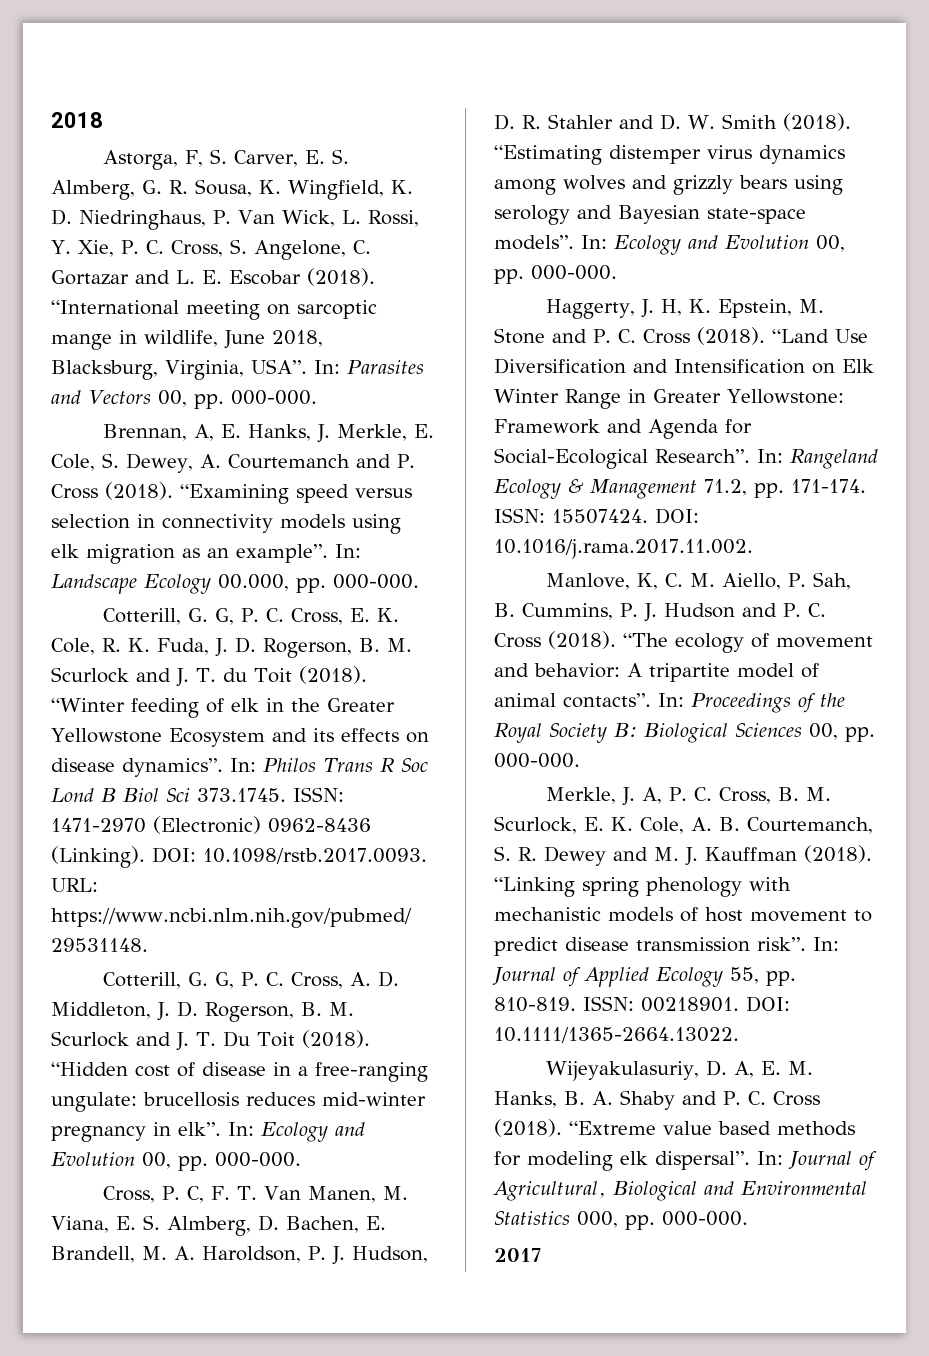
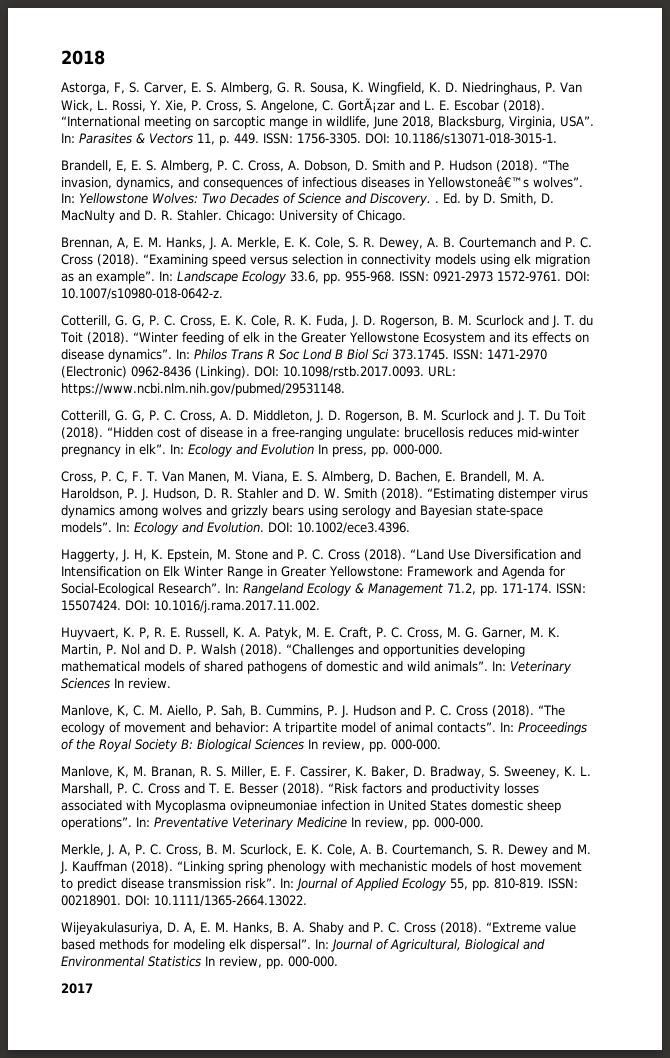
[145,240,164,254] C. -> (202, 105) none
[51,270,129,285] Gortazar -> [337,98,395,113] GortÃ¡zar
[51,390,317,409] and Vectors 00, pp. 000-000. -> [136,133,557,146] [61,160,569,173] [61,176,583,190] [61,193,554,206] [61,210,406,223] & Vectors 11, p. 449. ISSN: 1756-3305. DOI: 10.1186/s13071-018-3015-1. // Brandell, E, E. S. Almberg, P. C. Cross, A. Dobson, D. Smith and P. Hudson (2018). “The invasion, dynamics, and consequences of infectious diseases in Yellowstoneâ€™s wolves”. In: Yellowstone Wolves: Two Decades of Science and Discovery. . Ed. by D. Smith, D. MacNulty and D. R. Stahler. Chicago: University of Chicago.
(242, 431) none -> [148,237,162,247] M.
(331, 433) none -> [221,237,233,247] A.
(435, 431) none -> [299,237,311,247] K.
(119, 460) none -> [363,237,375,247] R.
(221, 461) none -> [443,237,455,247] B.
(415, 461) none -> [579,237,592,248] C.
[218,574,419,593] 00.000, pp. 000-000. -> [290,271,590,284] [61,288,223,300] 33.6, pp. 955-968. ISSN: 0921-2973 1572-9761. DOI: 10.1007/s10980-018-0642-z.
[142,1152,171,1169] 00, -> [318,444,367,457] In press,
[725,235,845,252] [494,265,617,284] Evolution 00, pp. 000-000. -> [207,522,410,534] Evolution. DOI: 10.1002/ece3.4396.
(753, 549) none -> [61,627,560,640] [61,644,525,657] [61,661,572,674] [61,678,171,689] // Huyvaert, K. P, R. E. Russell, K. A. Patyk, M. E. Craft, P. C. Cross, M. G. Garner, M. K. Martin, P. Nol and D. P. Walsh (2018). “Challenges and opportunities developing mathematical models of shared pathogens of domestic and wild animals”. In: Veterinary Sciences In review.
[809,723,838,740] 00, -> [308,739,441,752] [61,766,591,779] [61,783,539,796] [61,800,561,813] [61,817,408,830] In review, pp. 000-000. // Manlove, K, M. Branan, R. S. Miller, E. F. Cassirer, K. Baker, D. Bradway, S. Sweeney, K. L. Marshall, P. C. Cross and T. E. Besser (2018). “Risk factors and productivity losses associated with Mycoplasma ovipneumoniae infection in United States domestic sheep operations”. In: Preventative Veterinary Medicine In review,
[546,1061,700,1081] Wijeyakulasuriy, -> [61,922,163,935] Wijeyakulasuriya,
[577,1211,618,1228] 000, -> [205,956,262,968] In review,

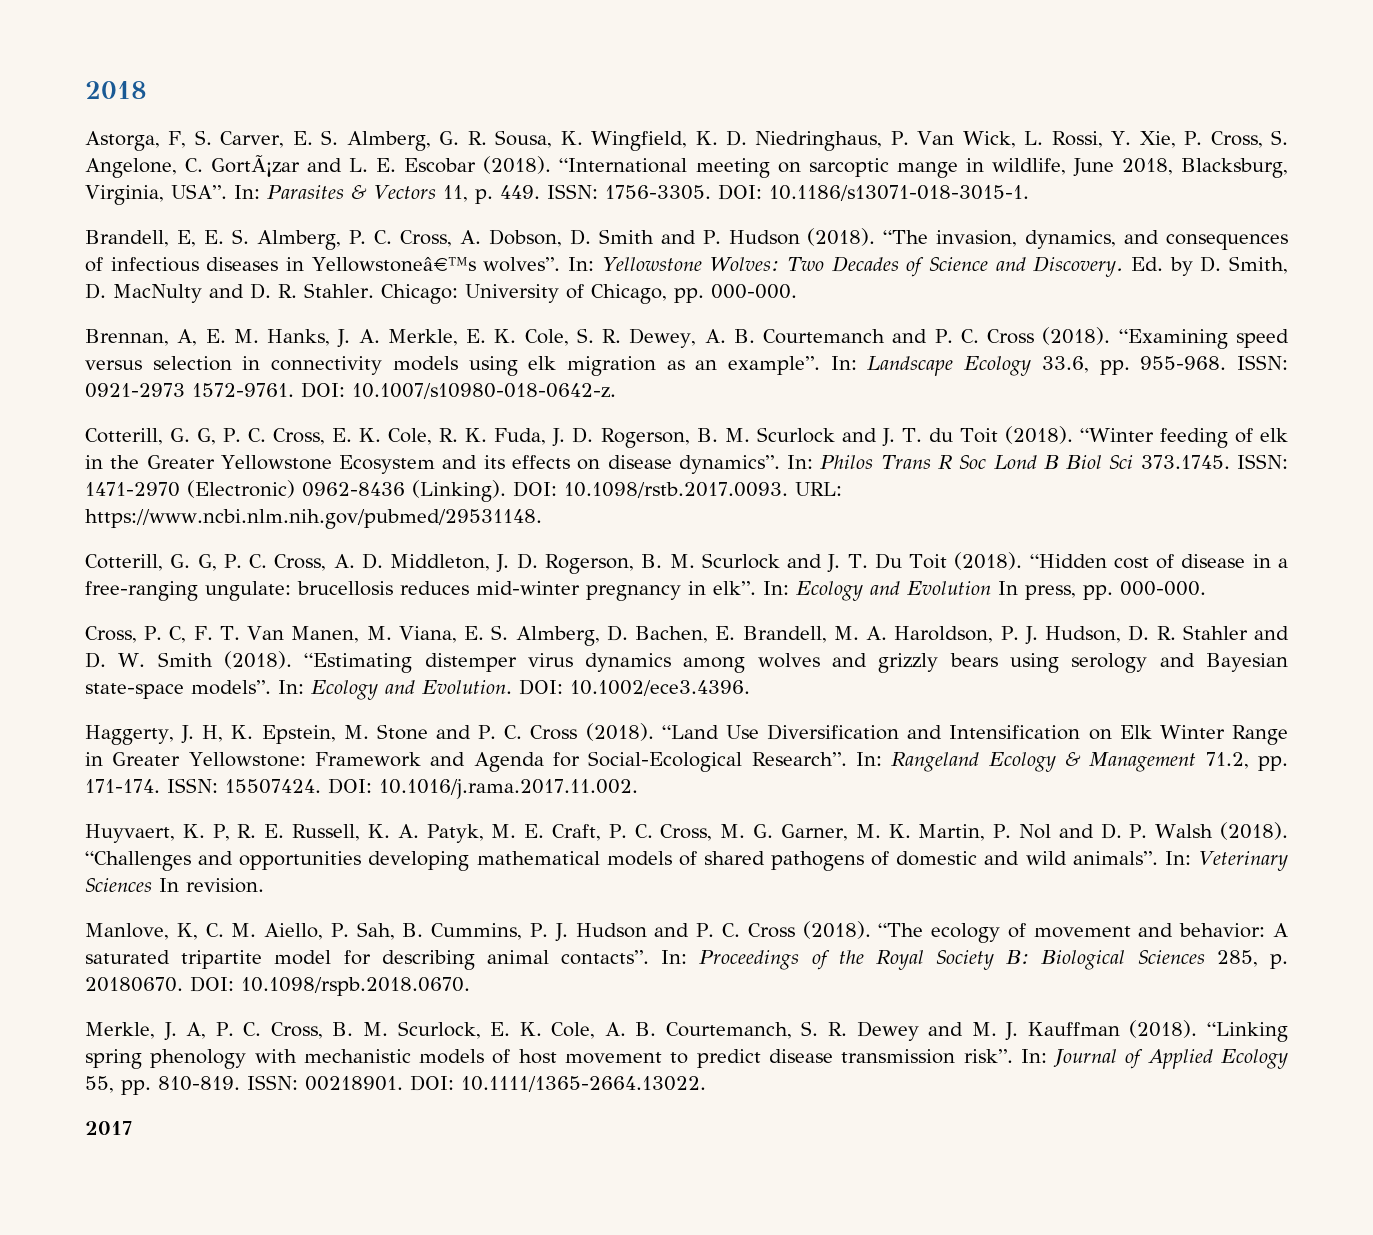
[434,201,439,203] . -> (1124, 266) none
[356,210,406,223] Chicago. -> [590,284,797,304] Chicago, pp. 000-000.
[128,678,171,689] review. -> [186,878,264,893] revision.
(281, 727) none -> [85,950,170,964] saturated
[380,722,392,733] of -> [343,950,475,970] for describing
[308,739,441,752] [61,766,591,779] [61,783,539,796] [61,800,561,813] [61,817,484,830] In review, pp. 000-000. // Manlove, K, M. Branan, R. S. Miller, E. F. Cassirer, K. Baker, D. Bradway, S. Sweeney, K. L. Marshall, P. C. Cross and T. E. Besser (2018). “Risk factors and productivity losses associated with Mycoplasma ovipneumoniae infection in United States domestic sheep operations”. In: Preventative Veterinary Medicine In review, pp. 000-000. -> [1216,950,1288,969] [85,976,470,996] 285, p. 20180670. DOI: 10.1098/rspb.2018.0670.
[61,922,576,935] [61,939,545,952] [61,956,338,969] // Wijeyakulasuriya, D. A, E. M. Hanks, B. A. Shaby and P. C. Cross (2018). “Extreme value based methods for modeling elk dispersal”. In: Journal of Agricultural, Biological and Environmental Statistics In review, pp. 000-000. -> (706, 1084) none

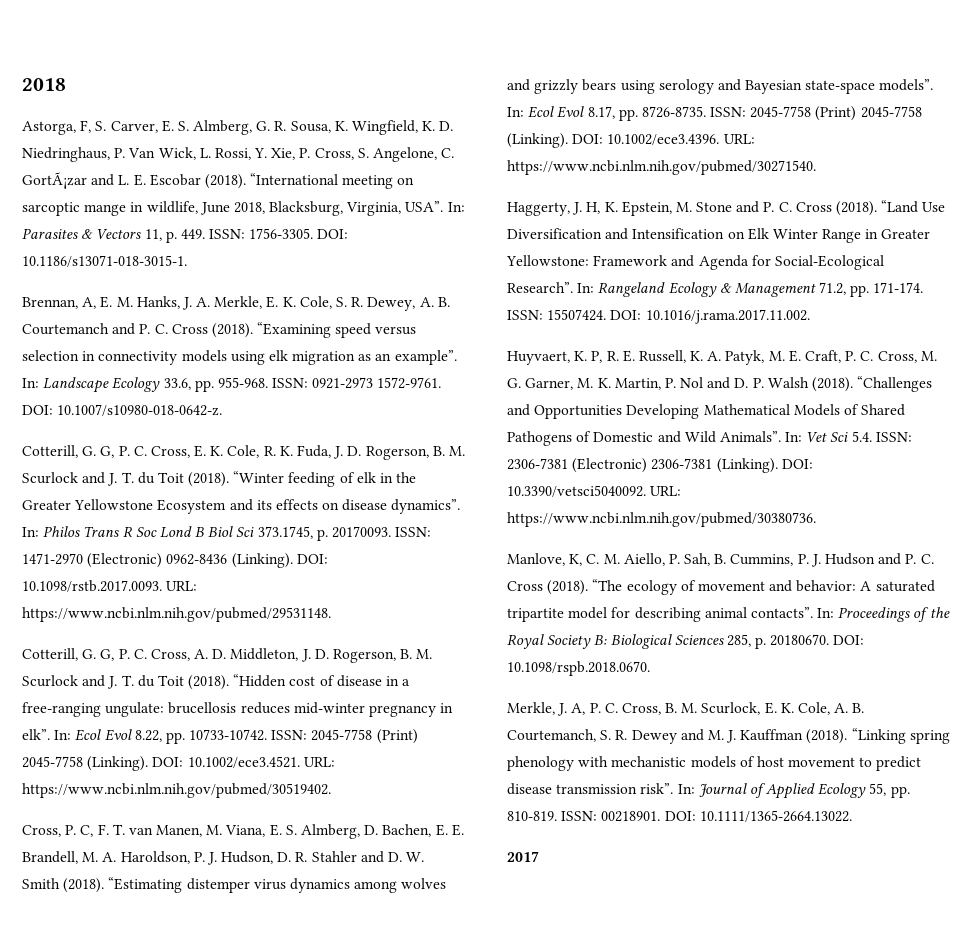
[85,228,1289,250] [85,256,1288,277] [85,283,797,304] // Brandell, E, E. S. Almberg, P. C. Cross, A. Dobson, D. Smith and P. Hudson (2018). “The invasion, dynamics, and consequences of infectious diseases in Yellowstoneâ€™s wolves”. In: Yellowstone Wolves: Two Decades of Science and Discovery. Ed. by D. Smith, D. MacNulty and D. R. Stahler. Chicago: University of Chicago, pp. 000-000. -> (187, 261) none
[1140,455,1230,469] 373.1745. -> [257,526,392,541] 373.1745, p. 20170093.
[874,553,902,569] Du -> [137,675,155,687] du
[796,581,1206,601] Ecology and Evolution In press, pp. 000-000. -> [75,729,418,744] [22,756,335,771] [22,783,331,798] Ecol Evol 8.22, pp. 10733-10742. ISSN: 2045-7758 (Print) 2045-7758 (Linking). DOI: 10.1002/ece3.4521. URL: https://www.ncbi.nlm.nih.gov/pubmed/30519402.
[247,626,285,640] Van -> [128,827,153,835] van
(736, 633) none -> [451,824,464,836] E.
[311,680,512,700] Ecology and Evolution. -> [528,106,922,121] [507,133,568,148] Ecol Evol 8.17, pp. 8726-8735. ISSN: 2045-7758 (Print) 2045-7758 (Linking).
(750, 688) none -> [723,134,755,144] [507,160,816,175] URL: https://www.ncbi.nlm.nih.gov/pubmed/30271540.
[239,851,1289,871] [85,878,264,893] opportunities developing mathematical models of shared pathogens of domestic and wild animals”. In: Veterinary Sciences In revision. -> [534,404,906,419] [507,431,912,446] [507,458,813,473] [507,485,682,497] [507,512,816,527] Opportunities Developing Mathematical Models of Shared Pathogens of Domestic and Wild Animals”. In: Vet Sci 5.4. ISSN: 2306-7381 (Electronic) 2306-7381 (Linking). DOI: 10.3390/vetsci5040092. URL: https://www.ncbi.nlm.nih.gov/pubmed/30380736.

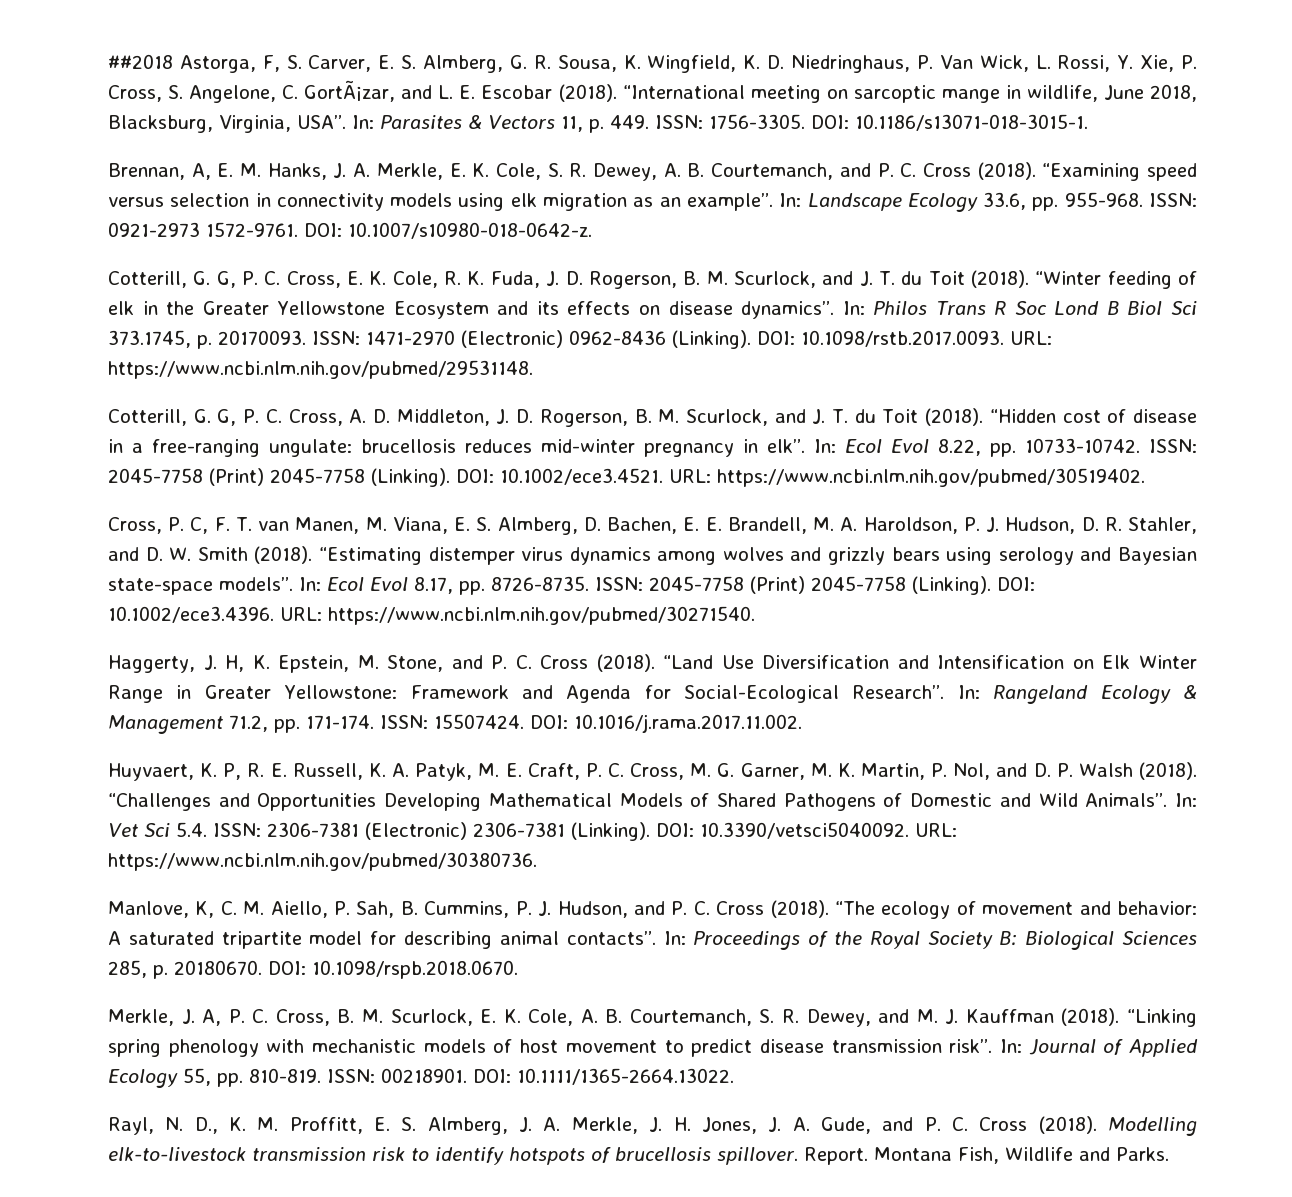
[22,78,66,91] 2018 // -> [108,54,173,69] ##2018
[22,172,87,189] GortÃ¡zar -> [304,80,396,102] GortÃ¡zar,
[22,323,109,335] Courtemanch -> [711,163,834,180] Courtemanch,
[22,472,78,484] Scurlock -> [733,271,816,288] Scurlock,
[22,675,78,687] Scurlock -> [685,409,768,426] Scurlock,
[311,851,357,862] Stahler -> [1127,517,1197,534] Stahler,
[696,202,733,212] Stone -> [387,655,444,672] Stone,
[680,377,704,388] Nol -> [953,763,991,780] Nol,
[825,553,876,565] Hudson -> [557,901,628,918] Hudson,
[631,730,677,744] Dewey -> [806,1009,871,1027] Dewey,
[507,851,539,862] 2017 -> [108,1116,1198,1136] [108,1147,1169,1165] Rayl, N. D., K. M. Proffitt, E. S. Almberg, J. A. Merkle, J. H. Jones, J. A. Gude, and P. C. Cross (2018). Modelling elk-to-livestock transmission risk to identify hotspots of brucellosis spillover. Report. Montana Fish, Wildlife and Parks.

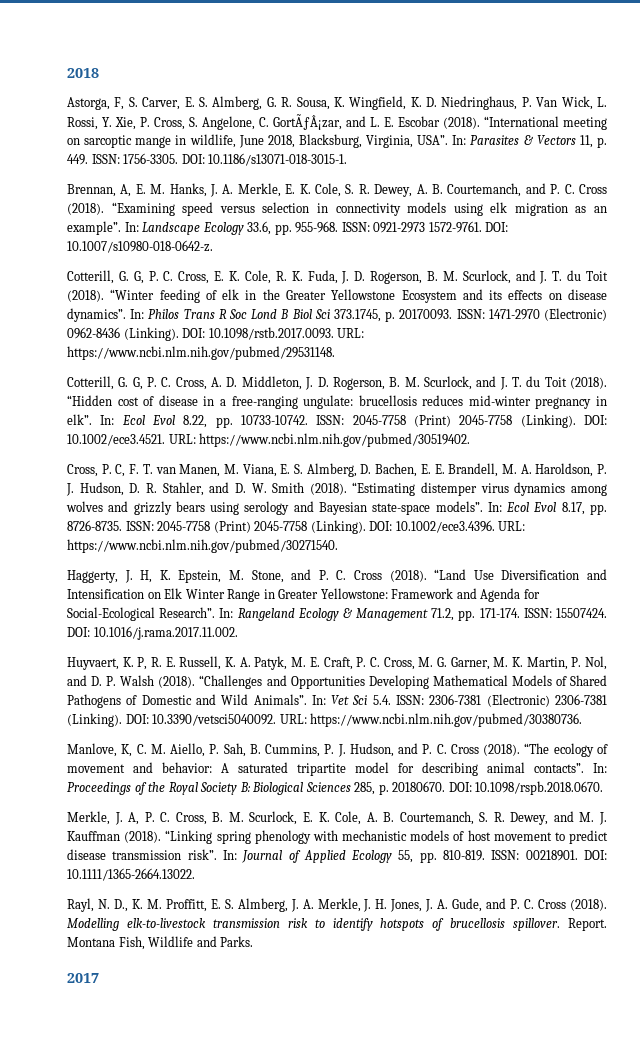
[108,54,173,69] ##2018 -> [67,68,99,78] 2018 //
[304,80,396,102] GortÃ¡zar, -> [273,114,342,130] GortÃƒÂ¡zar,
(1169, 1154) none -> [67,973,99,983] // 2017

